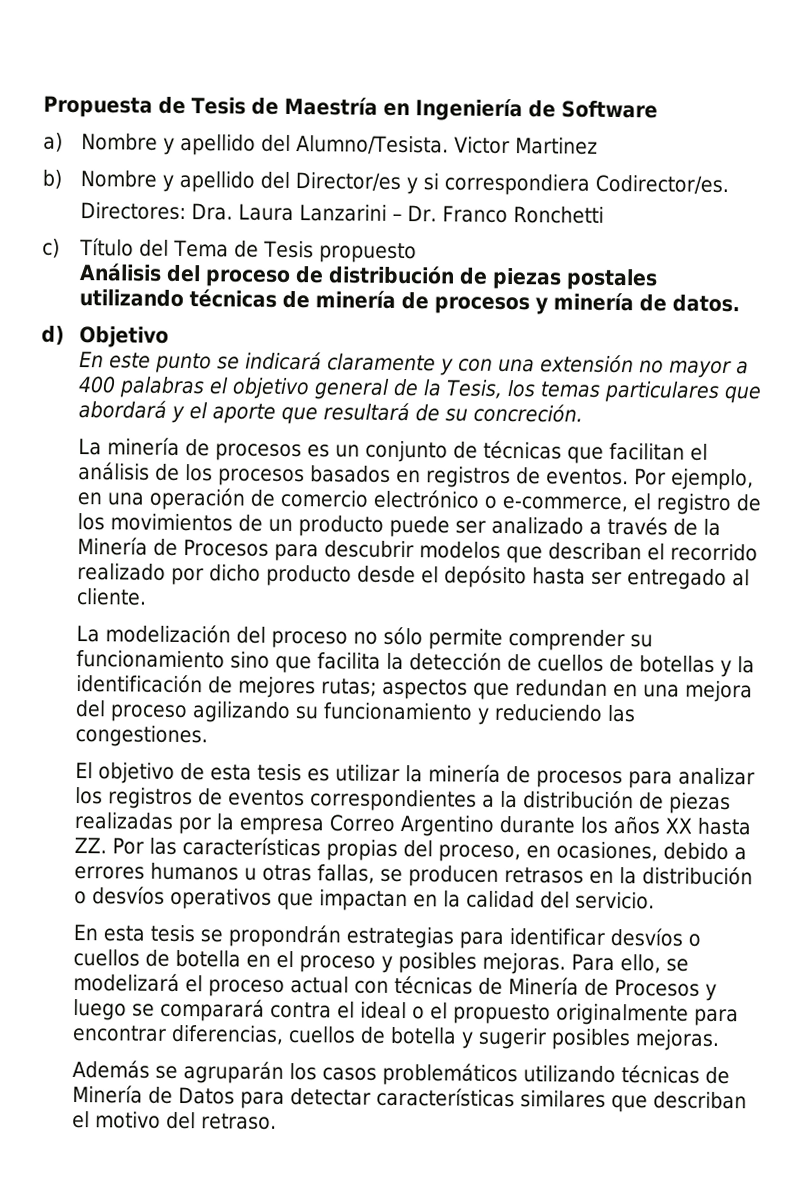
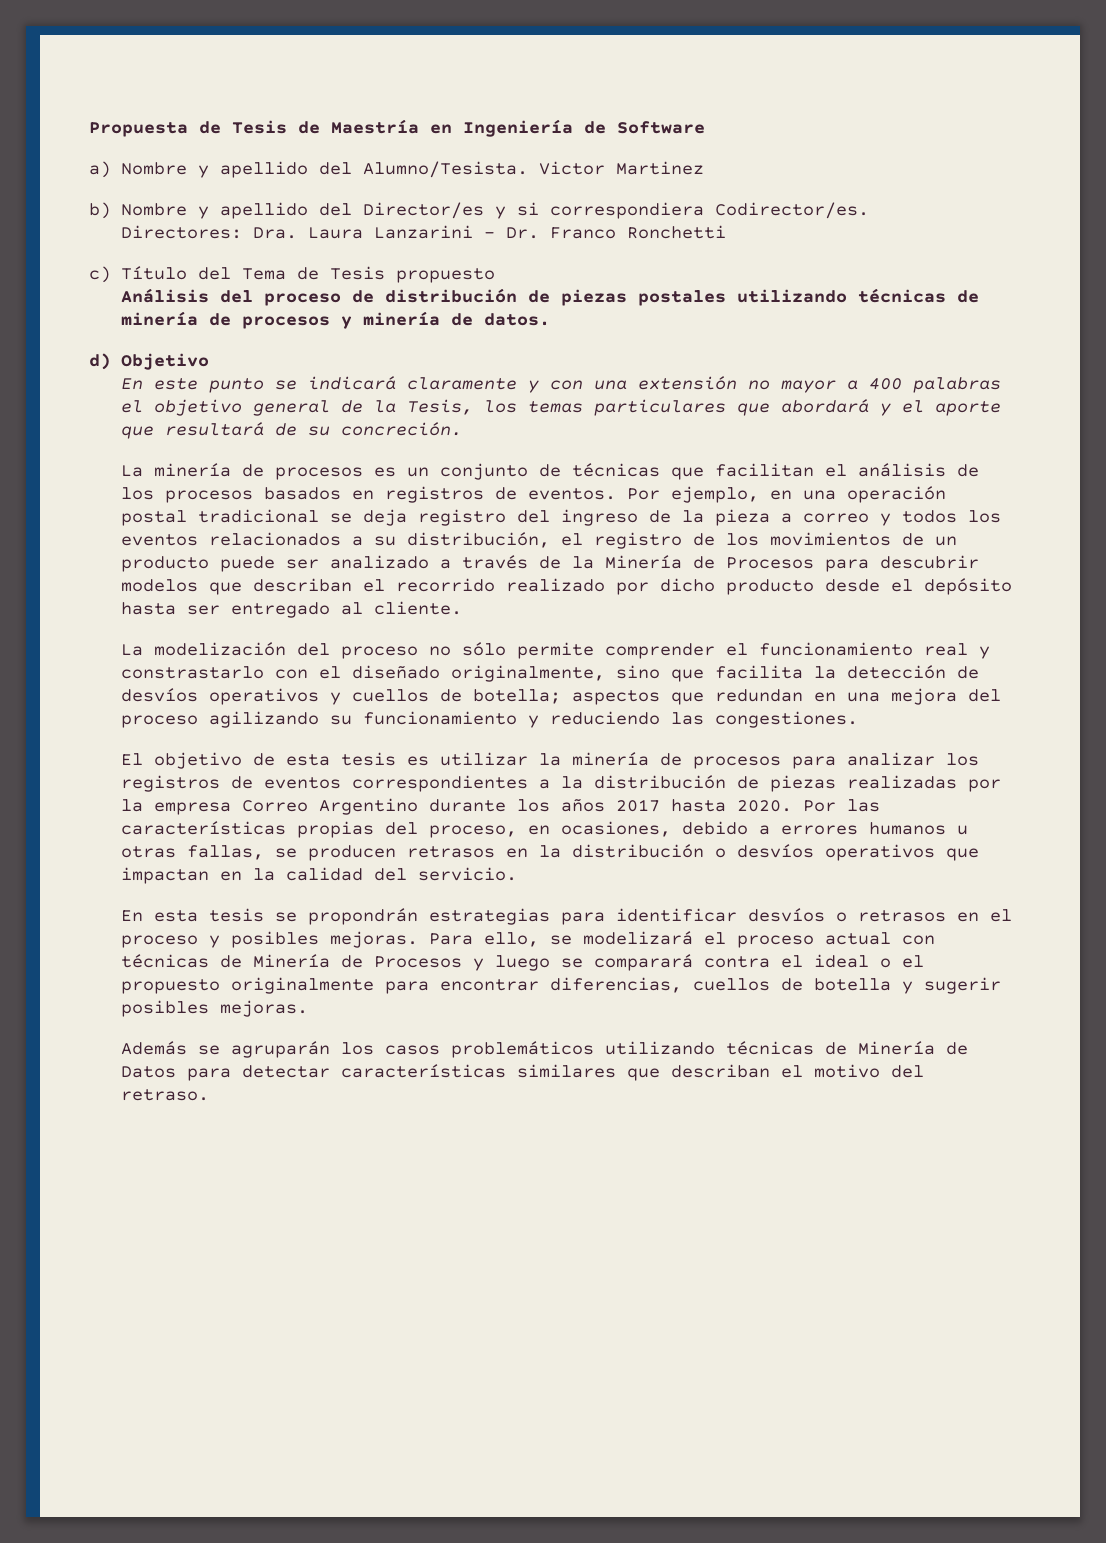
[249,489,628,513] de comercio electrónico o e-commerce, -> [121,509,1002,526] [121,532,551,548] postal tradicional se deja registro del ingreso de la pieza a correo y todos los eventos relacionados a su distribución,
[629,634,653,648] [75,650,225,669] su funcionamiento -> [726,642,991,659] [121,665,606,682] el funcionamiento real y constrastarlo con el diseñado originalmente,
[536,654,755,678] [75,674,377,699] cuellos de botellas y la identificación de mejores rutas; -> [121,688,562,705] desvíos operativos y cuellos de botella;
[664,817,751,836] [73,836,107,854] XX hasta ZZ. -> [616,799,793,812] 2017 hasta 2020.
[72,948,241,968] cuellos de botella -> [858,910,947,922] retrasos

